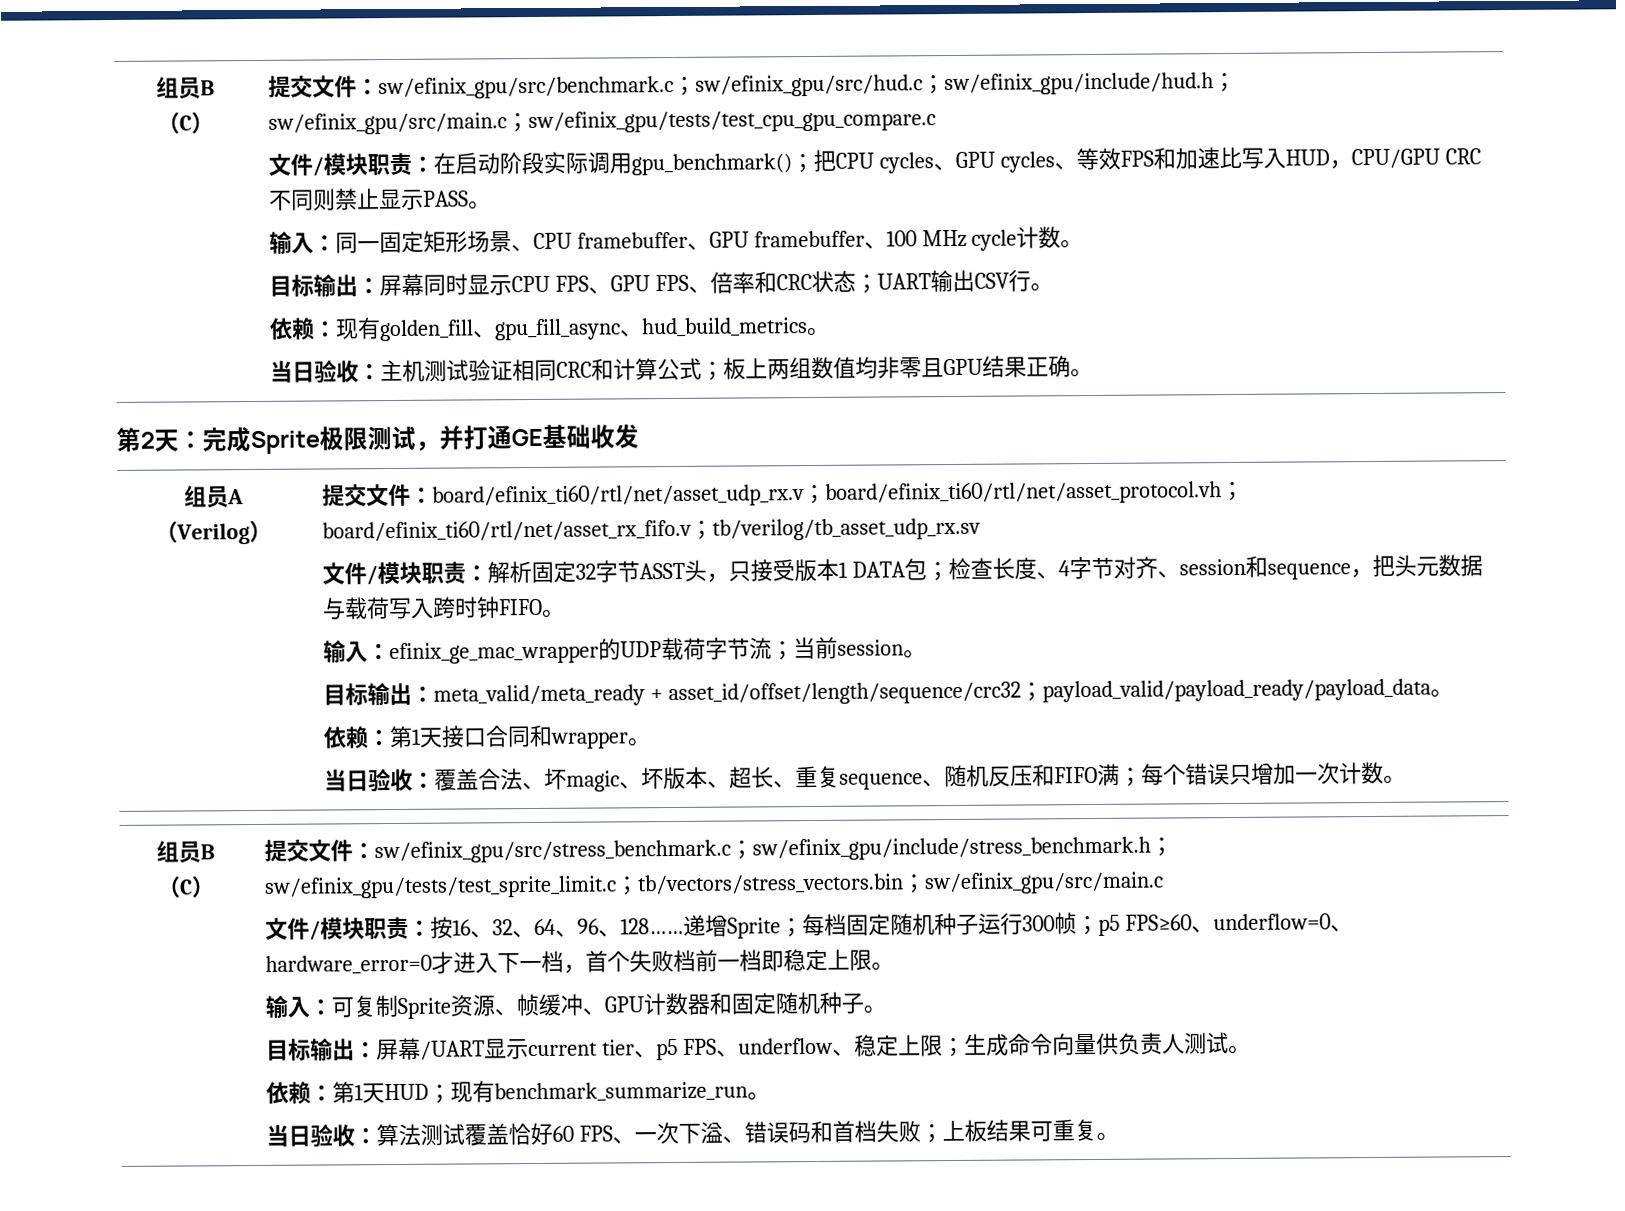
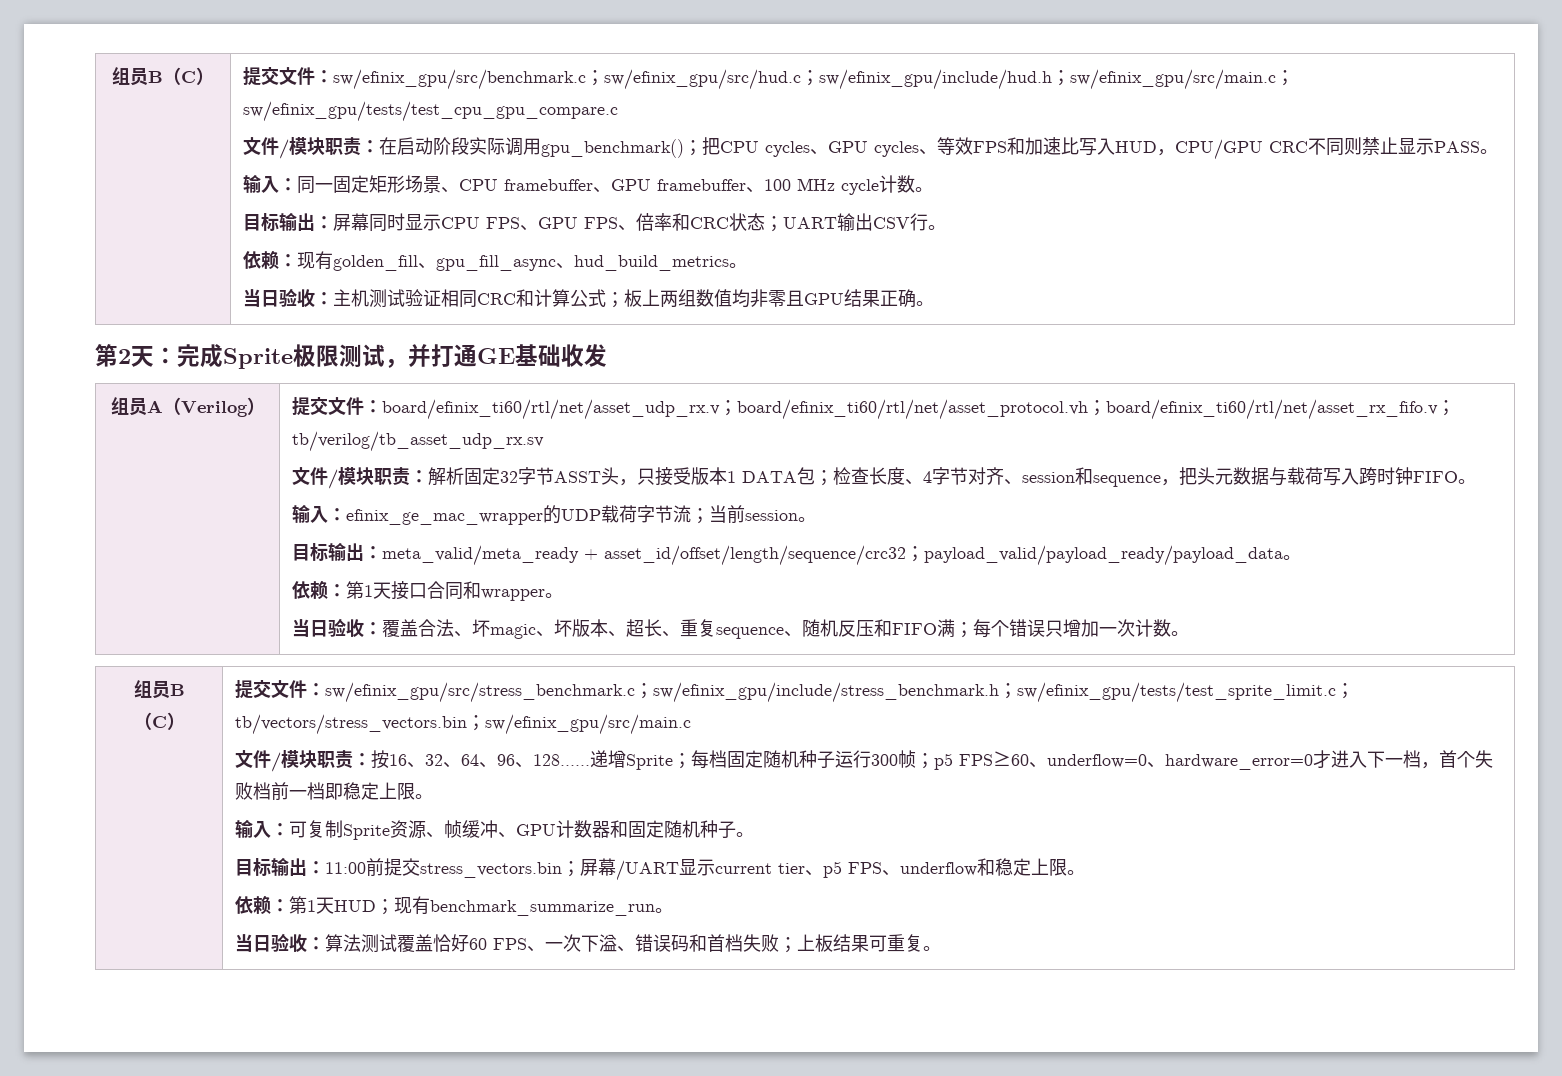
(377, 1049) none -> [325,858,581,878] 11:00前提交stress_vectors.bin；
[831,1032,1229,1058] 、稳定上限；生成命令向量供负责人测试 -> [977,858,1068,876] 和稳定上限

